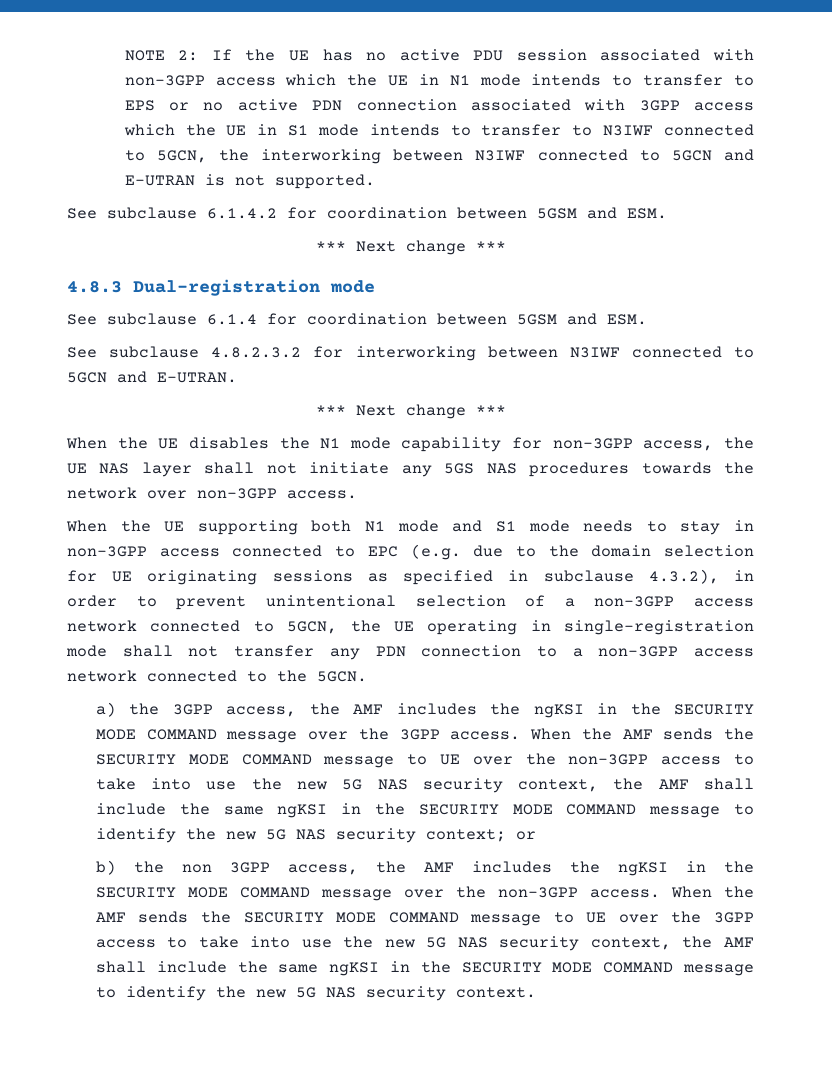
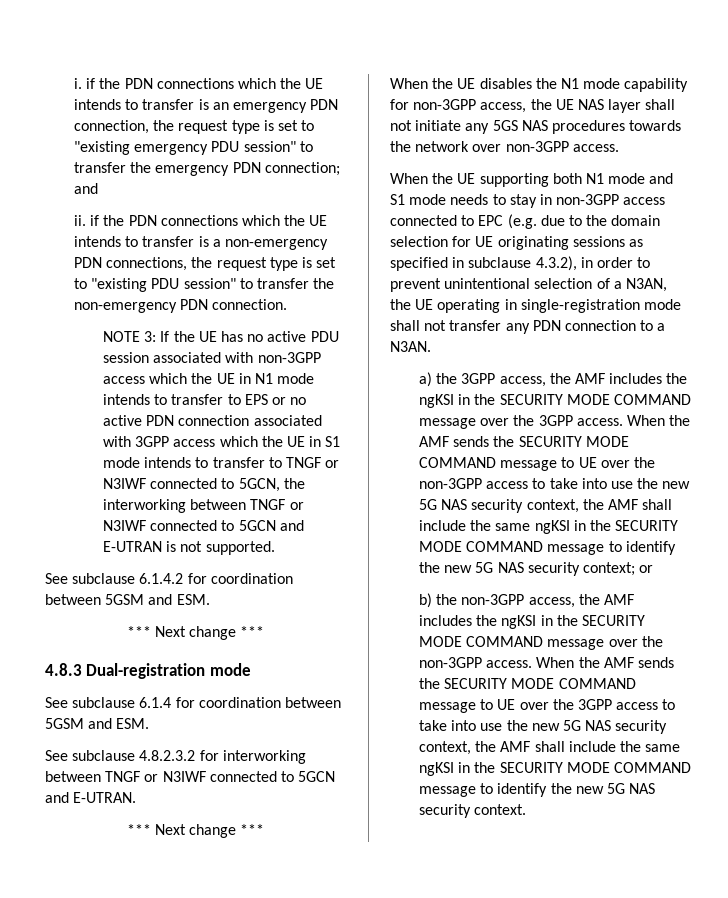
[124,50,199,61] NOTE 2: -> [74,78,324,89] [74,99,339,113] [74,120,315,134] [74,141,313,155] [74,162,340,176] [74,183,99,194] [74,215,328,226] [74,236,328,250] [74,257,337,271] [74,278,335,292] [74,299,288,313] [103,331,157,342] i. if the PDN connections which the UE intends to transfer is an emergency PDN connection, the request type is set to "existing emergency PDU session" to transfer the emergency PDN connection; and // ii. if the PDN connections which the UE intends to transfer is a non-emergency PDN connections, the request type is set to "existing PDU session" to transfer the non-emergency PDN connection. // NOTE 3:
(593, 130) none -> [286,457,340,468] TNGF or
(464, 155) none -> [250,499,304,510] TNGF or
(558, 352) none -> [105,771,159,782] TNGF or
[594,596,754,607] [67,620,338,634] non-3GPP access network connected to 5GCN, -> [625,278,667,292] N3AN,
[598,646,754,657] [67,670,367,682] non-3GPP access network connected to the 5GCN. -> [390,341,431,352] N3AN.
[181,862,270,873] non 3GPP -> [461,594,525,605] non-3GPP

